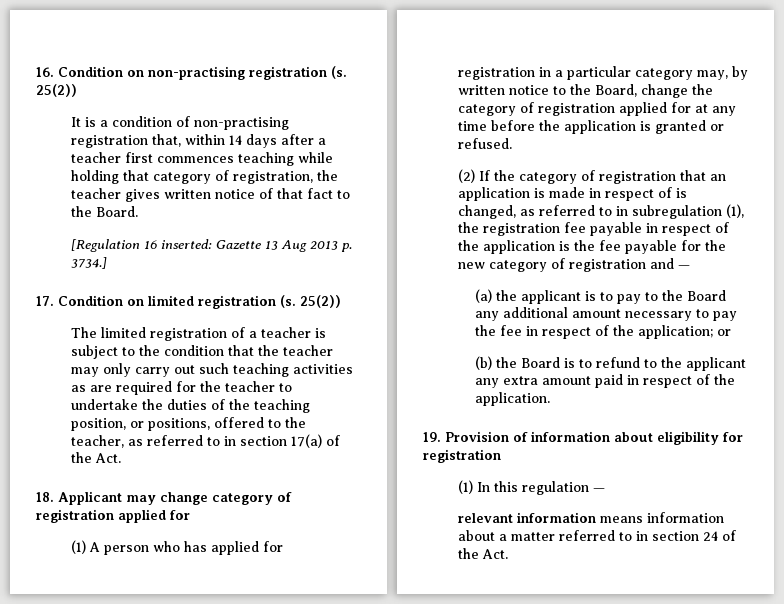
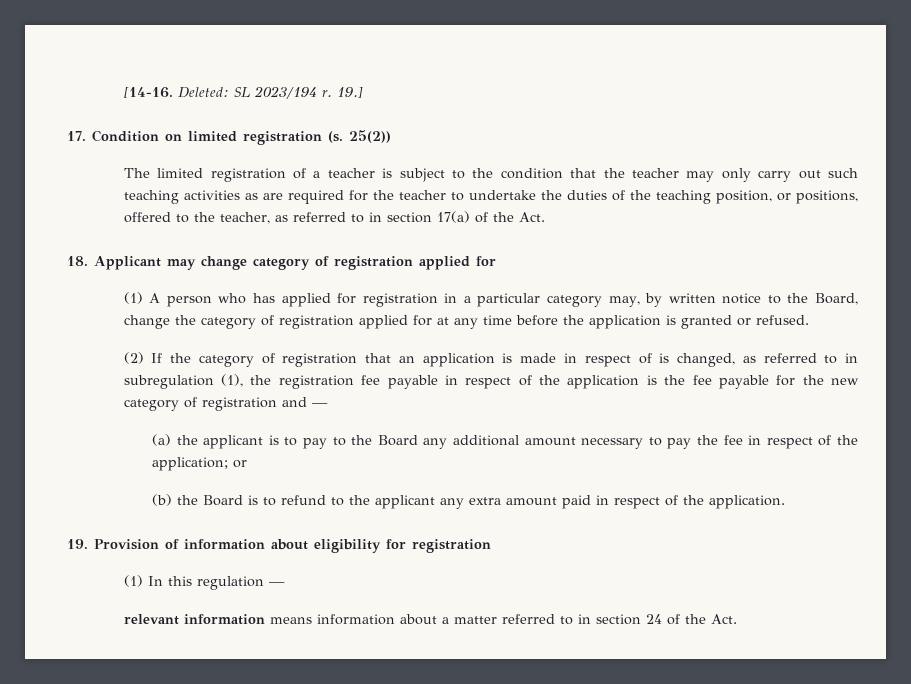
[36,66,347,80] [36,84,77,97] [70,116,289,130] [70,134,326,148] [70,152,333,166] [70,170,338,184] [70,188,350,202] [70,206,138,217] [70,239,352,252] [70,257,107,269] 16. Condition on non-practising registration (s. 25(2)) // It is a condition of non-practising registration that, within 14 days after a teacher first commences teaching while holding that category of registration, the teacher gives written notice of that fact to the Board. // [Regulation 16 inserted: Gazette 13 Aug 2013 p. 3734.] -> [123,86,363,99] [14-16. Deleted: SL 2023/194 r. 19.]

